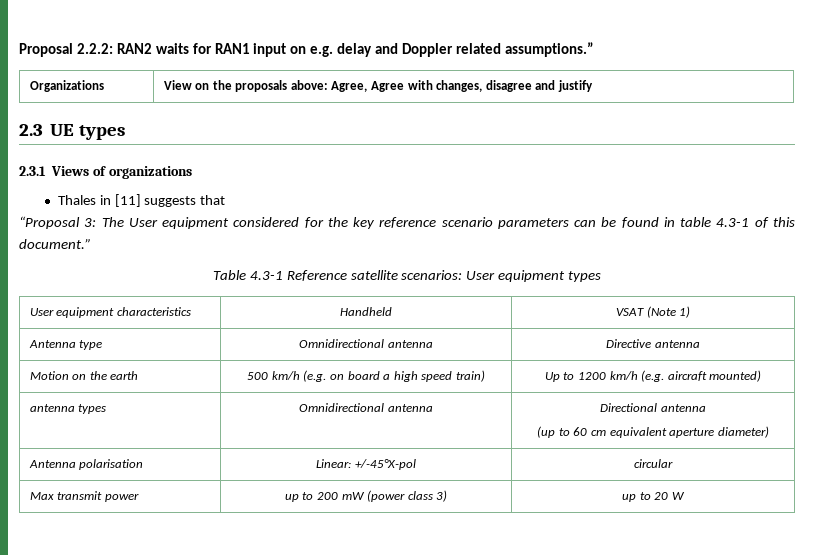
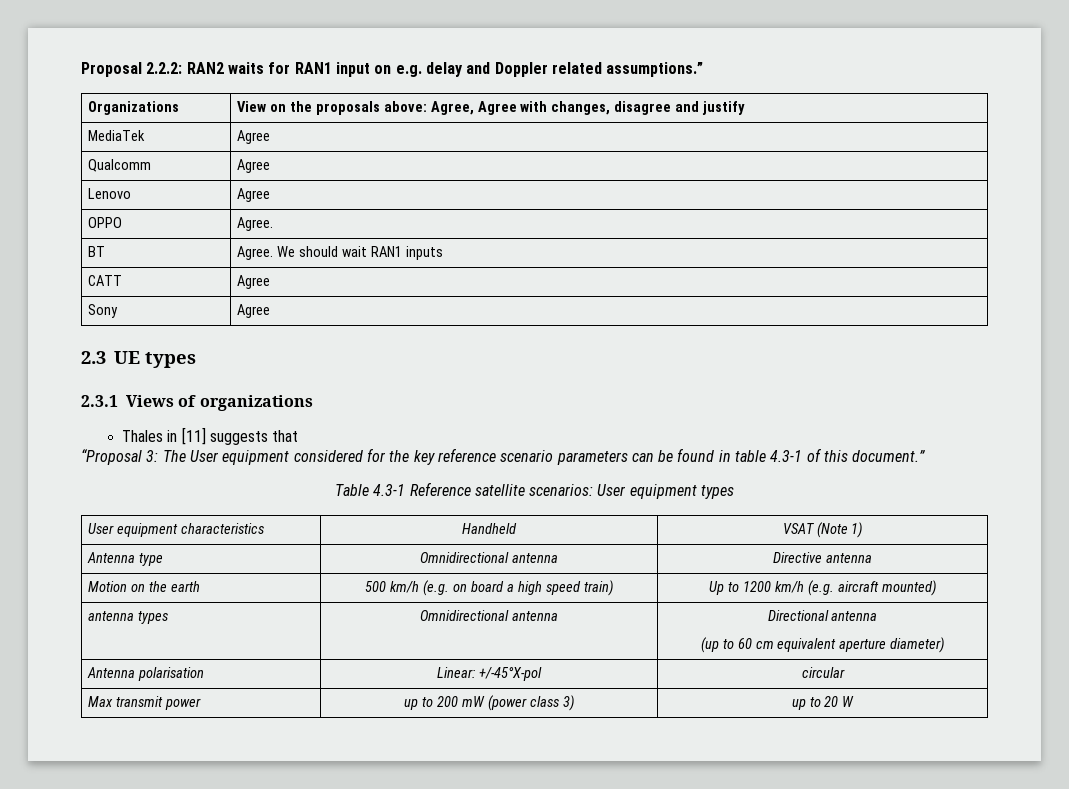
(593, 86) none -> [88,130,146,141] [237,130,271,144] [88,159,152,172] [237,159,271,173] [88,188,132,199] [237,188,271,202] [88,217,123,228] [237,217,274,231] [88,246,106,257] [237,246,443,260] [88,275,123,286] [237,275,271,289] [88,304,119,318] [237,304,271,318] // MediaTek | Agree // Qualcomm | Agree // Lenovo | Agree // OPPO | Agree. // BT | Agree. We should wait RAN1 inputs // CATT | Agree // Sony | Agree

